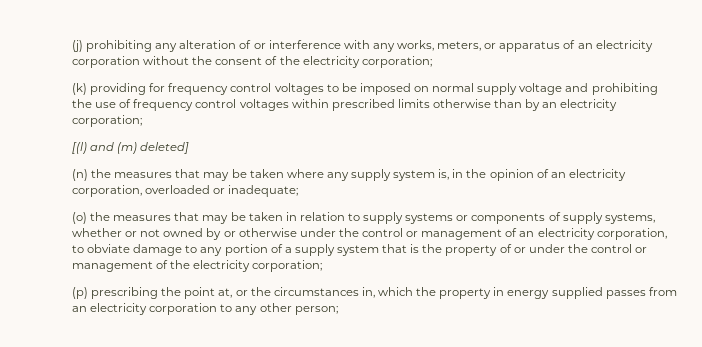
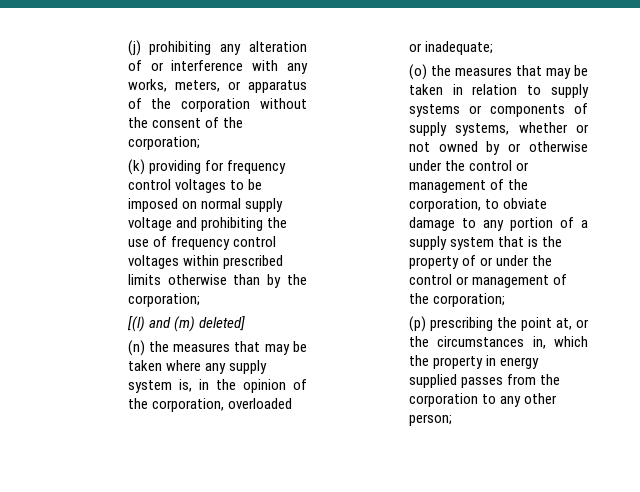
[577,40,653,52] an electricity -> [151,98,172,109] the
[302,56,360,68] electricity -> (243, 122) none
[542,99,618,111] an electricity -> [287,274,307,285] the
[550,169,626,181] an electricity -> [127,398,148,409] the
[519,228,595,240] an electricity -> [507,179,528,190] the
[193,260,251,272] electricity -> (429, 298) none
[72,303,148,315] an electricity -> [539,374,560,385] the

